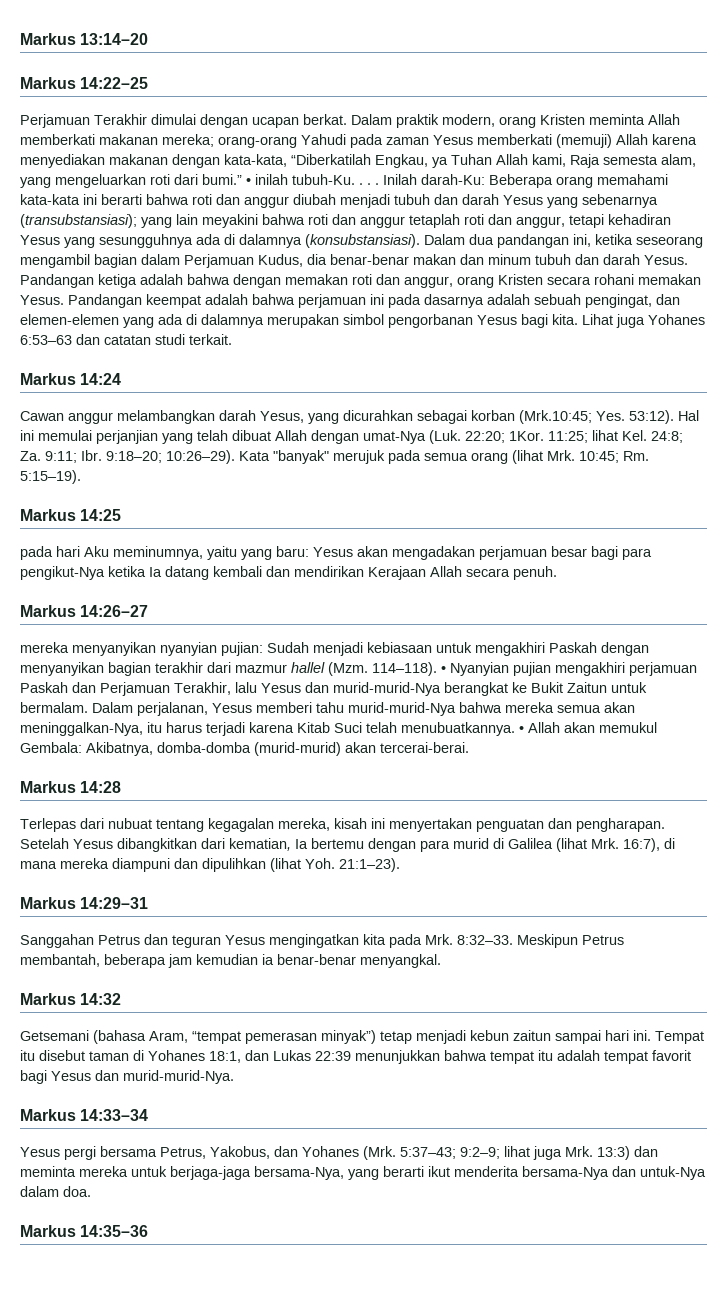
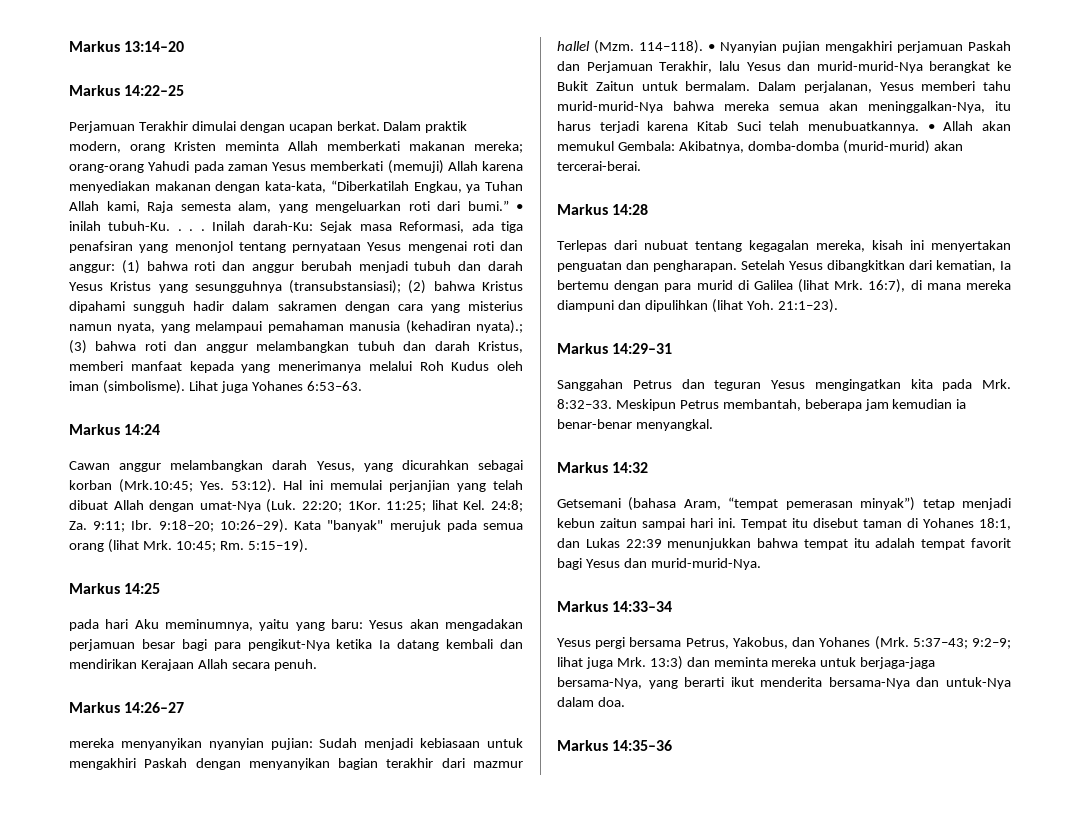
[489,174,668,188] [20,194,336,208] Beberapa orang memahami kata-kata ini berarti bahwa roti dan anggur diubah -> [320,221,523,233] [69,241,523,253] [69,260,352,274] Sejak masa Reformasi, ada tiga penafsiran yang menonjol tentang pernyataan Yesus mengenai roti dan anggur: (1) bahwa roti dan anggur berubah
[547,194,658,208] [20,214,671,228] [20,234,703,248] [20,254,688,268] [20,274,701,288] [20,294,680,308] [20,314,705,328] [20,334,232,345] yang sebenarnya (transubstansiasi); yang lain meyakini bahwa roti dan anggur tetaplah roti dan anggur, tetapi kehadiran Yesus yang sesungguhnya ada di dalamnya (konsubstansiasi). Dalam dua pandangan ini, ketika seseorang mengambil bagian dalam Perjamuan Kudus, dia benar-benar makan dan minum tubuh dan darah Yesus. Pandangan ketiga adalah bahwa dengan memakan roti dan anggur, orang Kristen secara rohani memakan Yesus. Pandangan keempat adalah bahwa perjamuan ini pada dasarnya adalah sebuah pengingat, dan elemen-elemen yang ada di dalamnya merupakan simbol pengorbanan Yesus bagi kita. Lihat juga Yohanes 6:53–63 dan catatan studi terkait. -> [110,280,523,294] [69,301,523,313] [69,320,523,334] [69,340,523,354] [69,361,523,373] [69,380,362,394] Kristus yang sesungguhnya (transubstansiasi); (2) bahwa Kristus dipahami sungguh hadir dalam sakramen dengan cara yang misterius namun nyata, yang melampaui pemahaman manusia (kehadiran nyata).; (3) bahwa roti dan anggur melambangkan tubuh dan darah Kristus, memberi manfaat kepada yang menerimanya melalui Roh Kudus oleh iman (simbolisme). Lihat juga Yohanes 6:53–63.

